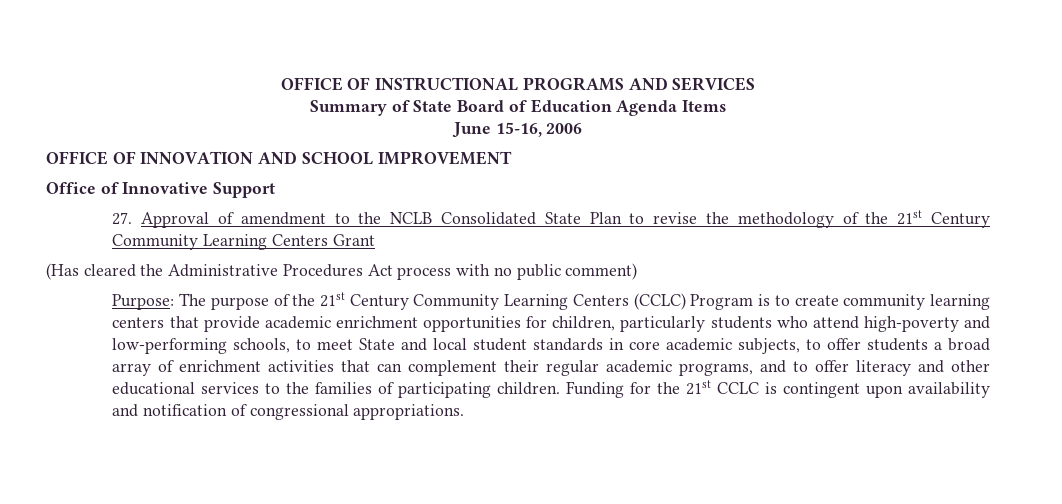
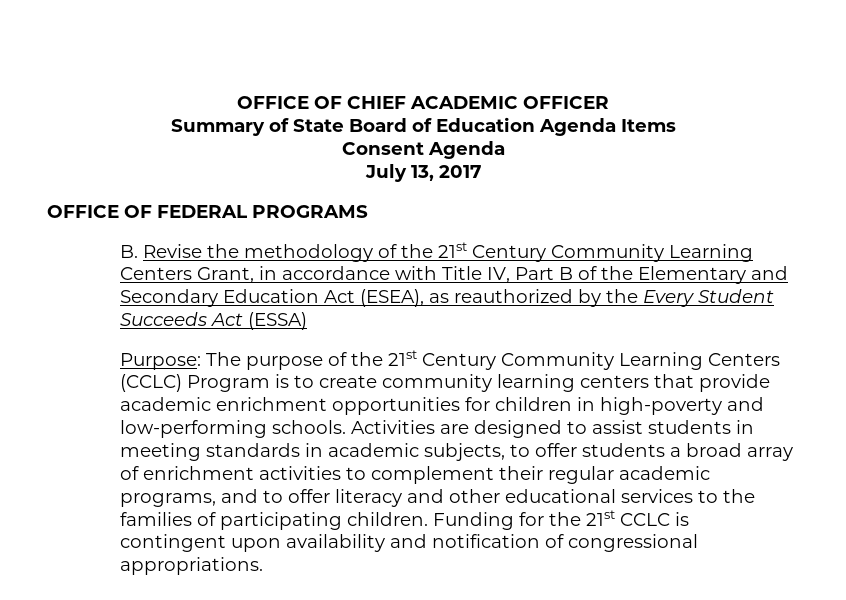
[280,77,756,91] OFFICE OF INSTRUCTIONAL PROGRAMS AND SERVICES -> [237,96,609,109] OFFICE OF CHIEF ACADEMIC OFFICER
[451,122,583,138] [46,151,512,165] [46,182,276,198] [112,212,698,228] June 15-16, 2006 // OFFICE OF INNOVATION AND SCHOOL IMPROVEMENT // Office of Innovative Support // 27. Approval of amendment to the NCLB Consolidated State Plan to revise -> [341,141,505,159] [364,164,481,182] [47,205,368,218] [120,244,203,258] Consent Agenda // July 13, 2017 // OFFICE OF FEDERAL PROGRAMS // B. Revise
[332,234,375,246] [46,263,638,280] Grant // (Has cleared the Administrative Procedures Act process with no public comment) -> [197,266,789,284] [120,289,775,307] [120,312,308,330] Grant, in accordance with Title IV, Part B of the Elementary and Secondary Education Act (ESEA), as reauthorized by the Every Student Succeeds Act (ESSA)
[552,316,991,332] [112,338,528,354] children, particularly students who attend high-poverty and low-performing schools, to meet State and local student -> [495,397,765,415] [120,420,755,438] [120,443,202,461] children in high-poverty and low-performing schools. Activities are designed to assist students in meeting
[629,341,661,350] core -> (324, 450) none
[341,360,403,372] that can -> [346,467,367,480] to

